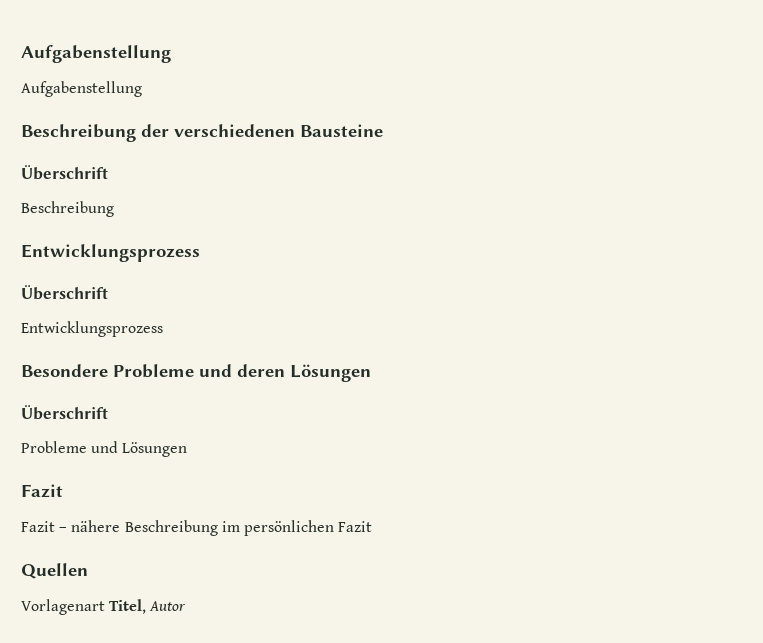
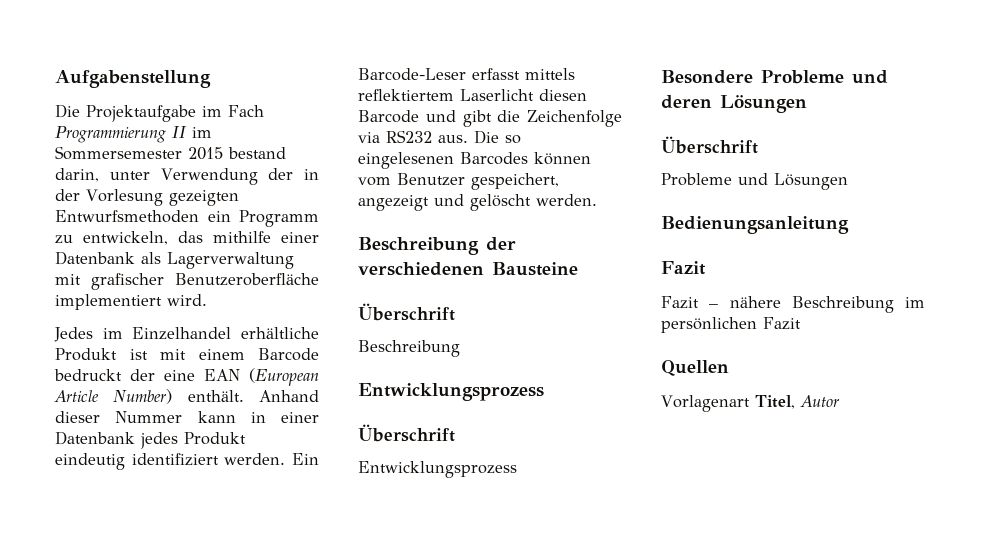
[21,45,171,63] [21,81,142,97] Aufgabenstellung // Aufgabenstellung -> [55,70,211,88] [55,104,264,122] [55,126,212,143] [55,146,286,160] [55,168,319,185] [55,189,239,206] [55,210,319,227] [55,231,319,245] [55,251,294,269] [55,273,319,290] [55,294,207,310] [54,327,319,342] [55,348,319,361] [54,368,319,386] [54,389,319,404] [55,411,319,423] [55,431,246,449] [55,453,319,470] [358,68,575,81] [358,89,587,101] [358,110,622,127] [358,130,521,144] [358,152,591,169] [358,173,559,190] [358,194,597,211] Aufgabenstellung // Die Projektaufgabe im Fach Programmierung II im Sommersemester 2015 bestand darin, unter Verwendung der in der Vorlesung gezeigten Entwurfsmethoden ein Programm zu entwickeln, das mithilfe einer Datenbank als Lagerverwaltung mit grafischer Benutzeroberfläche implementiert wird. // Jedes im Einzelhandel erhältliche Produkt ist mit einem Barcode bedruckt der eine EAN (European Article Number) enthält. Anhand dieser Nummer kann in einer Datenbank jedes Produkt eindeutig identifiziert werden. Ein Barcode-Leser erfasst mittels reflektiertem Laserlicht diesen Barcode und gibt die Zeichenfolge via RS232 aus. Die so eingelesenen Barcodes können vom Benutzer gespeichert, angezeigt und gelöscht werden.
(188, 449) none -> [661,216,849,234] // Bedienungsanleitung

